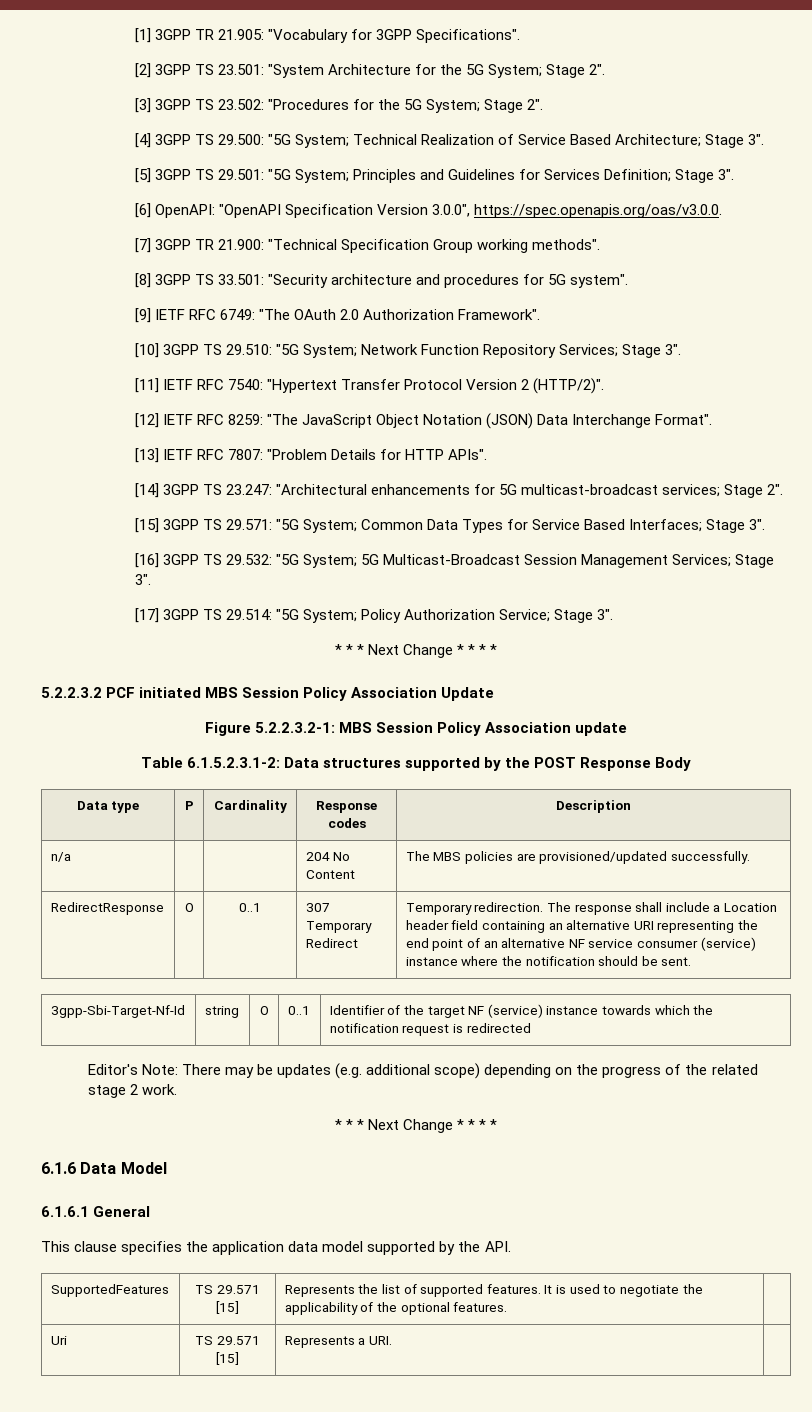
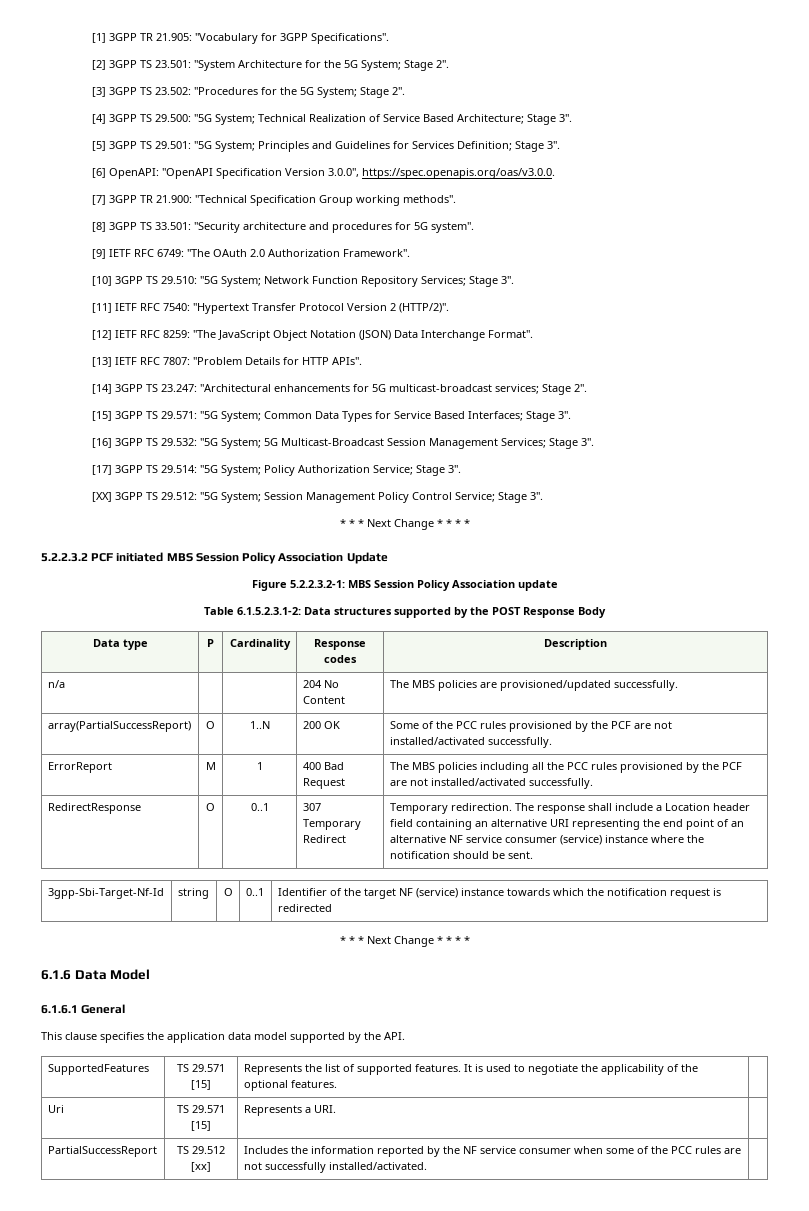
(614, 614) none -> [92,492,544,503] // [XX] 3GPP TS 29.512: "5G System; Session Management Policy Control Service; Stage 3".
(750, 857) none -> [47,721,191,732] [206,721,215,729] [249,721,270,729] [302,721,340,729] [389,721,672,732] [389,737,552,748] [47,762,112,773] [205,762,216,770] [256,762,263,770] [302,762,344,770] [302,778,345,789] [389,762,742,773] [389,778,593,789] // array(PartialSuccessReport) | O | 1..N | 200 OK | Some of the PCC rules provisioned by the PCF are not installed/activated successfully. // ErrorReport | M | 1 | 400 Bad Request | The MBS policies including all the PCC rules provisioned by the PCF are not installed/activated successfully.
[87,1063,758,1079] [87,1084,177,1098] // Editor's Note: There may be updates (e.g. additional scope) depending on the progress of the related stage 2 work. -> (332, 908) none
(392, 1340) none -> [47,1146,157,1157] [177,1146,226,1154] [191,1162,212,1172] [243,1146,741,1157] [243,1162,427,1173] // PartialSuccessReport | TS 29.512 [xx] | Includes the information reported by the NF service consumer when some of the PCC rules are not successfully installed/activated. |

